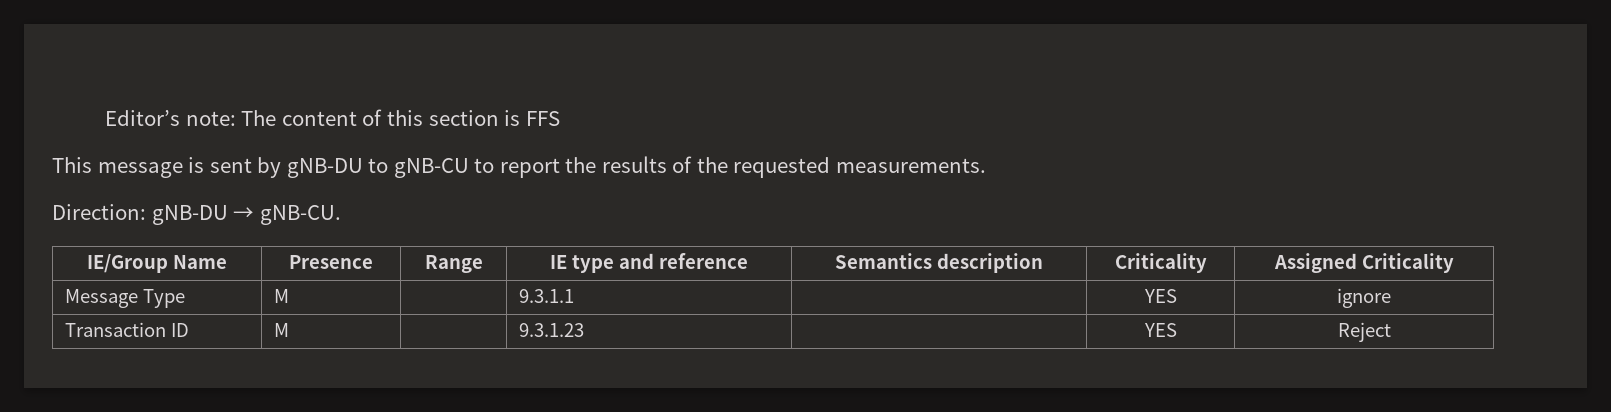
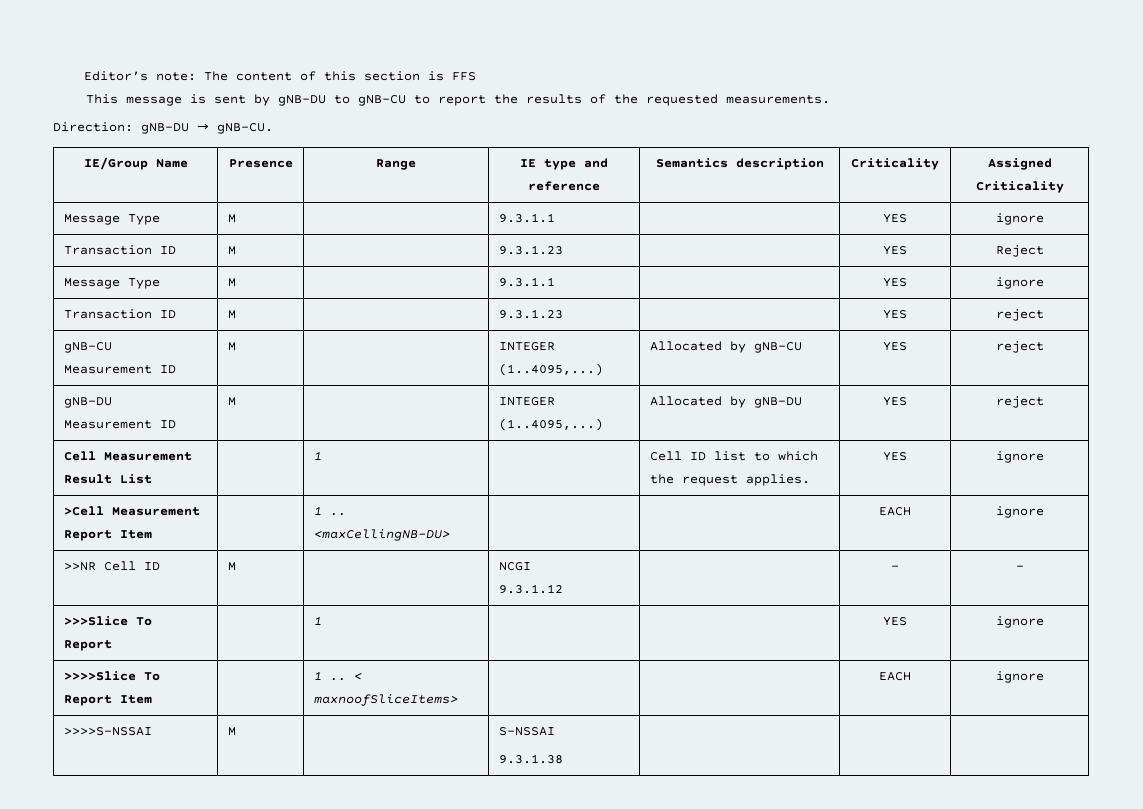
(1391, 332) none -> [63,278,160,289] [227,278,236,287] [498,277,555,287] [883,278,907,287] [995,277,1044,289] [63,309,176,319] [227,310,236,319] [498,309,563,319] [883,310,907,319] [995,309,1044,321] [63,342,112,353] [63,365,176,374] [227,342,236,351] [498,342,555,351] [498,363,603,376] [649,341,802,353] [883,342,907,351] [995,341,1044,353] [63,397,112,408] [63,420,176,429] [227,397,236,406] [498,397,555,406] [498,418,603,431] [649,396,802,408] [883,397,907,406] [995,396,1044,408] [63,451,192,461] [63,474,152,484] [313,451,322,460] [649,451,818,461] [649,474,810,486] [883,452,907,461] [995,451,1044,463] [63,506,200,516] [63,530,152,541] [313,506,346,516] [313,529,450,541] [879,507,911,516] [995,506,1044,518] [63,561,160,571] [227,562,236,571] [498,562,531,571] [498,584,563,594] [891,565,899,570] [1015,565,1024,570] [63,616,152,626] [63,640,112,651] [313,616,322,625] [883,617,907,626] [995,616,1044,628] [63,671,160,681] [63,695,152,706] [313,671,362,681] [313,694,458,706] [879,672,911,681] [995,671,1044,683] [63,727,152,736] [227,727,236,736] [498,727,555,736] [498,754,563,764] // Message Type | M | | 9.3.1.1 | | YES | ignore // Transaction ID | M | | 9.3.1.23 | | YES | reject // gNB-CU Measurement ID | M | | INTEGER (1..4095,...) | Allocated by gNB-CU | YES | reject // gNB-DU Measurement ID | M | | INTEGER (1..4095,...) | Allocated by gNB-DU | YES | reject // Cell Measurement Result List | | 1 | | Cell ID list to which the request applies. | YES | ignore // >Cell Measurement Report Item | | 1 .. <maxCellingNB-DU> | | | EACH | ignore // >>NR Cell ID | M | | NCGI // 9.3.1.12 | | – | – // >>>Slice To Report | | 1 | | | YES | ignore // >>>>Slice To Report Item | | 1 .. < maxnoofSliceItems> | | | EACH | ignore // >>>>S-NSSAI | M | | S-NSSAI // 9.3.1.38 | | |

